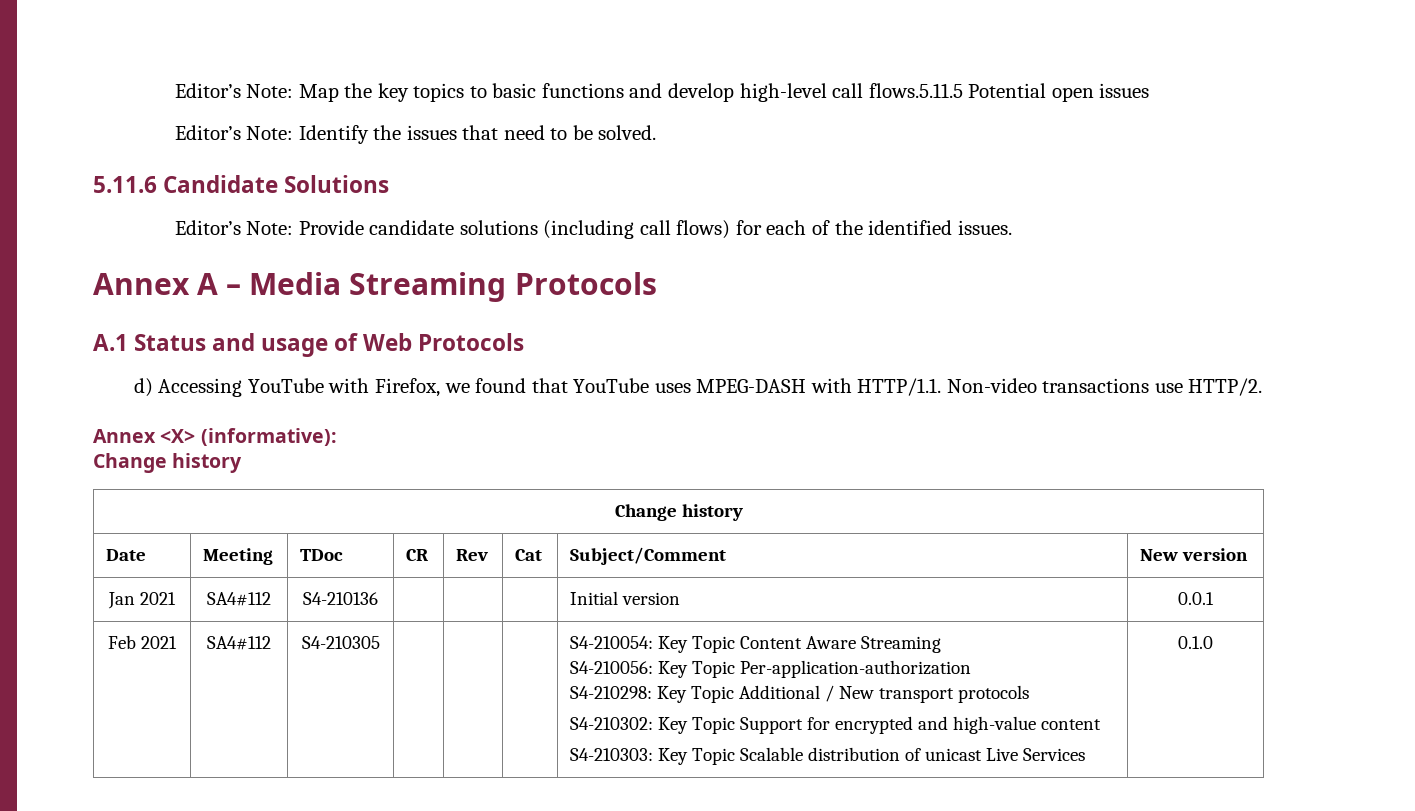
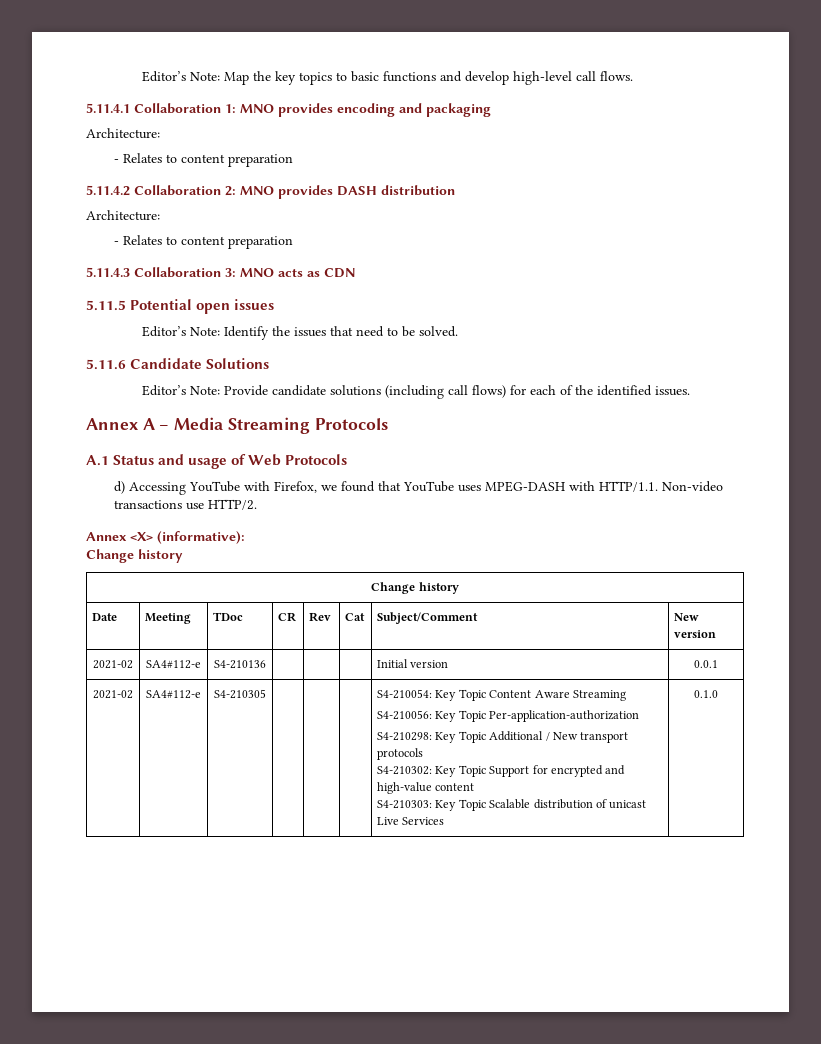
[868,83,963,98] flows.5.11.5 -> [599,71,633,81] [86,103,491,117] [86,128,160,139] [113,153,293,167] [86,185,455,199] [86,210,160,221] [113,235,293,249] [86,267,355,278] [86,300,126,311] flows. // 5.11.4.1 Collaboration 1: MNO provides encoding and packaging // Architecture: // - Relates to content preparation // 5.11.4.2 Collaboration 2: MNO provides DASH distribution // Architecture: // - Relates to content preparation // 5.11.4.3 Collaboration 3: MNO acts as CDN // 5.11.5
[108,592,176,609] [207,592,271,606] Jan 2021 | SA4#112 -> [93,660,133,669] [146,660,201,669] 2021-02 | SA4#112-e
[108,635,177,649] [207,636,271,650] Feb 2021 | SA4#112 -> [93,690,133,699] [146,690,201,699] 2021-02 | SA4#112-e

